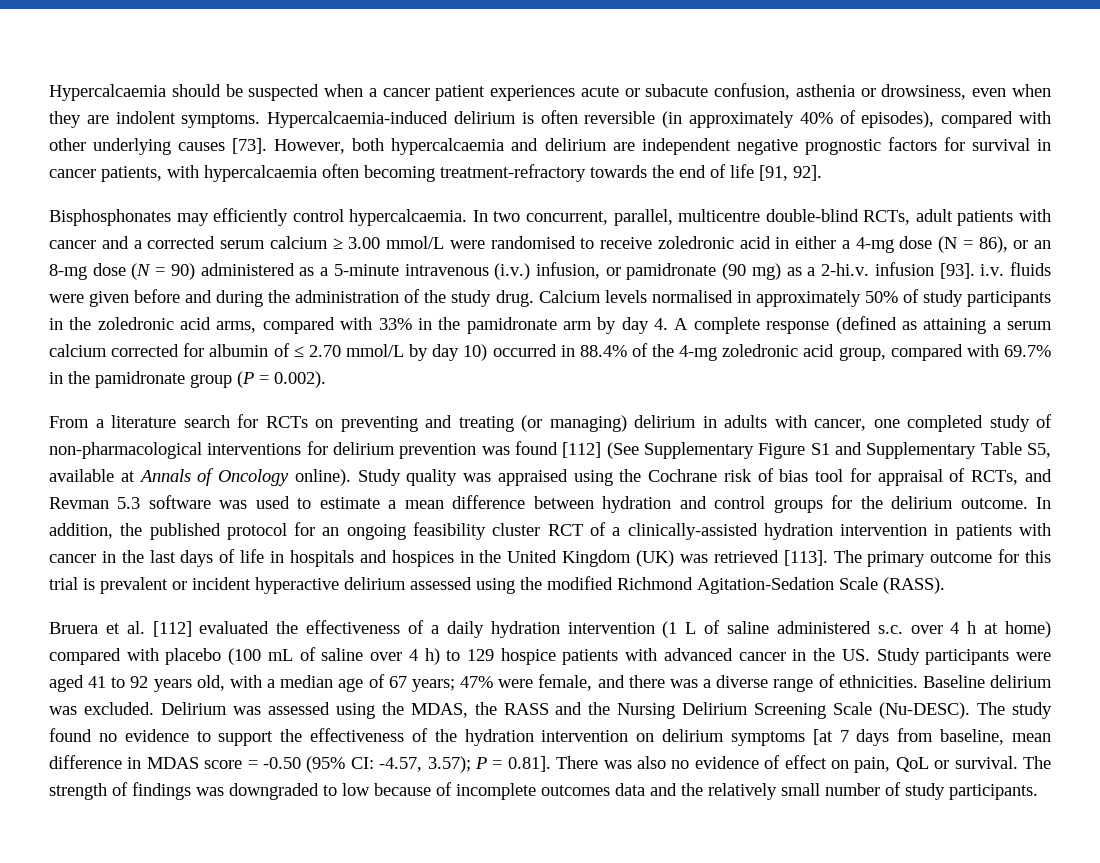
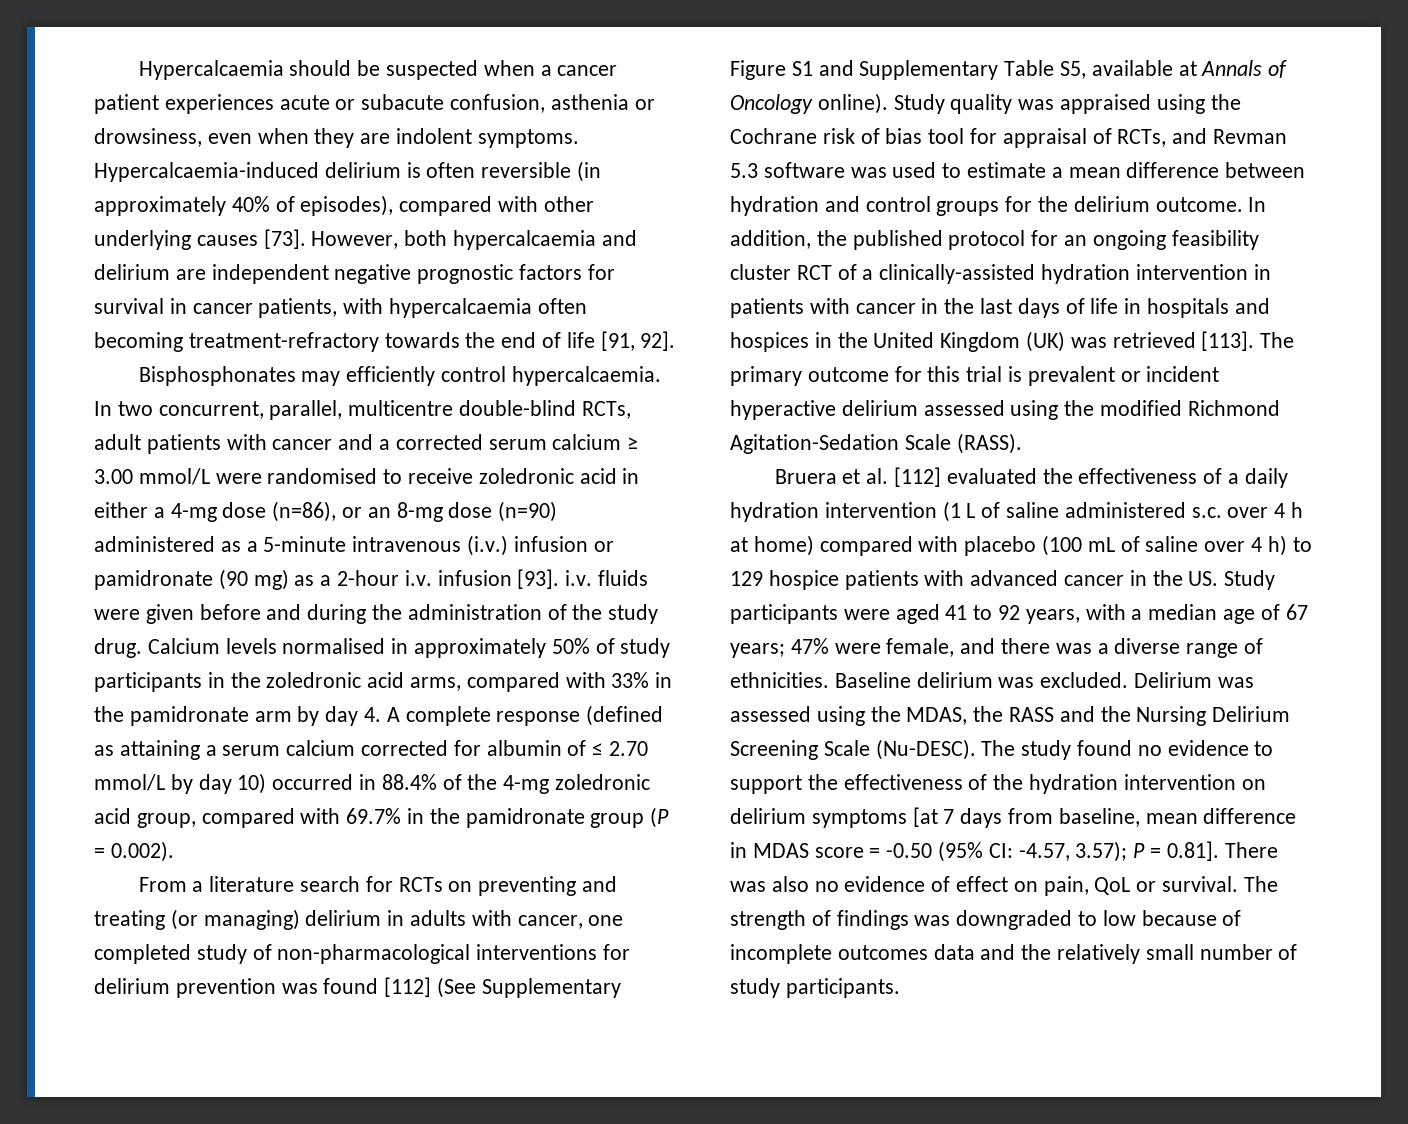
[938,236,1008,253] (N = 86), -> [272,501,337,522] (n=86),
[131,263,195,280] (N = 90) -> [498,501,558,522] (n=90)
[536,262,601,279] infusion, -> [513,536,588,552] infusion
[821,263,870,276] 2-hi.v. -> [337,570,432,586] 2-hour i.v.
[153,675,225,692] years old, -> [1025,609,1080,624] years,

